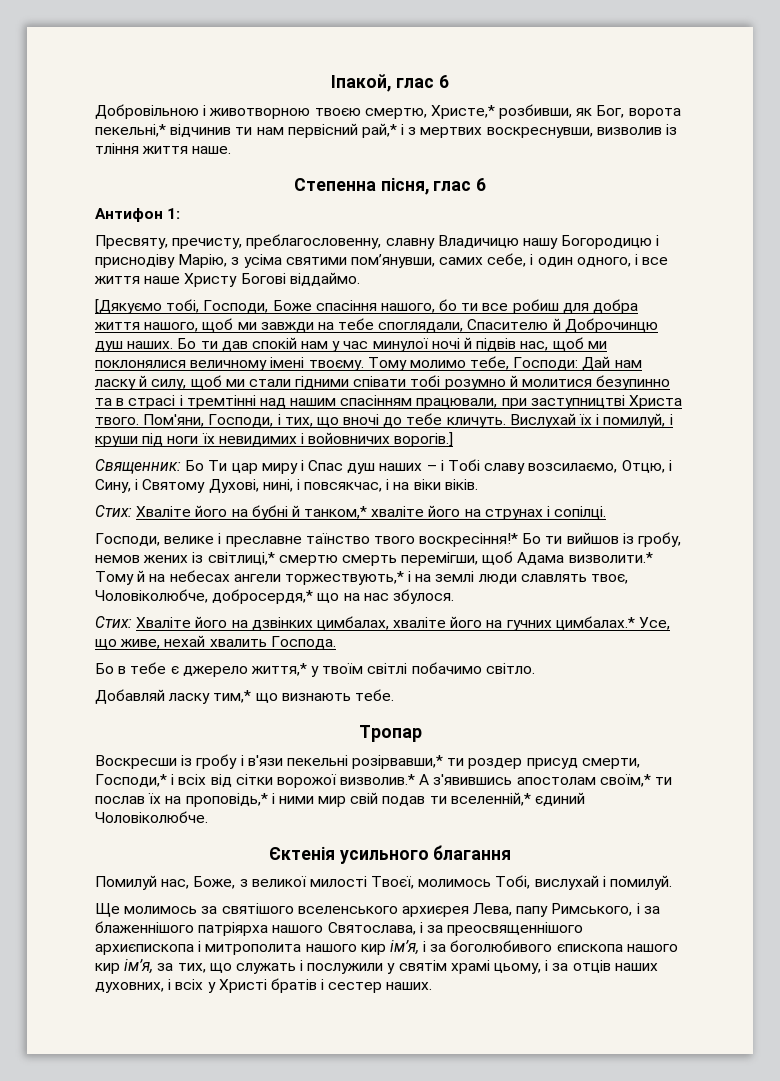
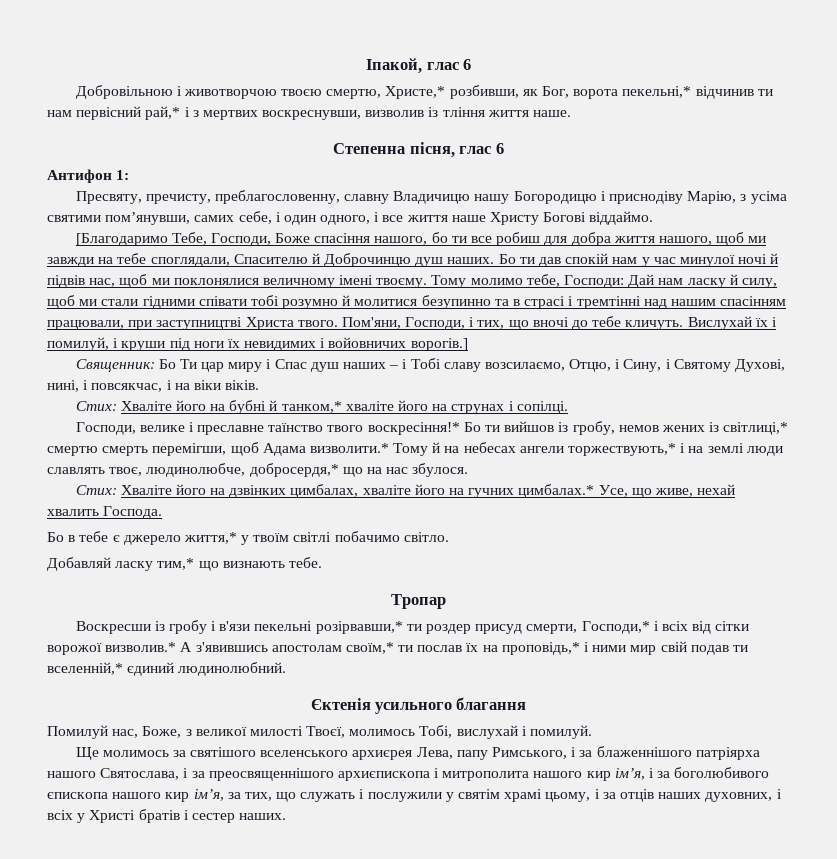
[209,108,311,119] животворною -> [183,89,277,99] животворчою
[95,299,200,314] [Дякуємо тобі, -> [75,232,207,246] [Благодаримо Тебе,
[95,589,208,603] Чоловіколюбче, -> [146,463,246,477] людинолюбче,
[95,811,208,823] Чоловіколюбче. -> [178,662,287,676] людинолюбний.

